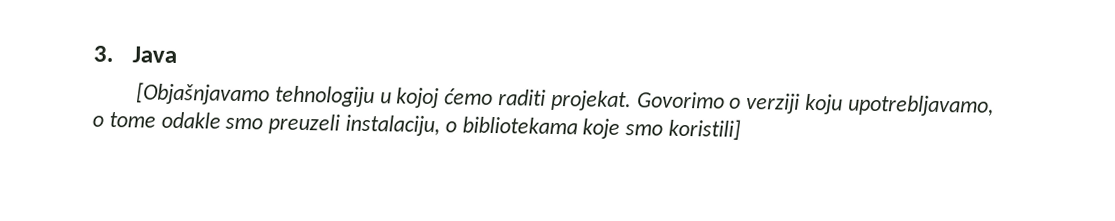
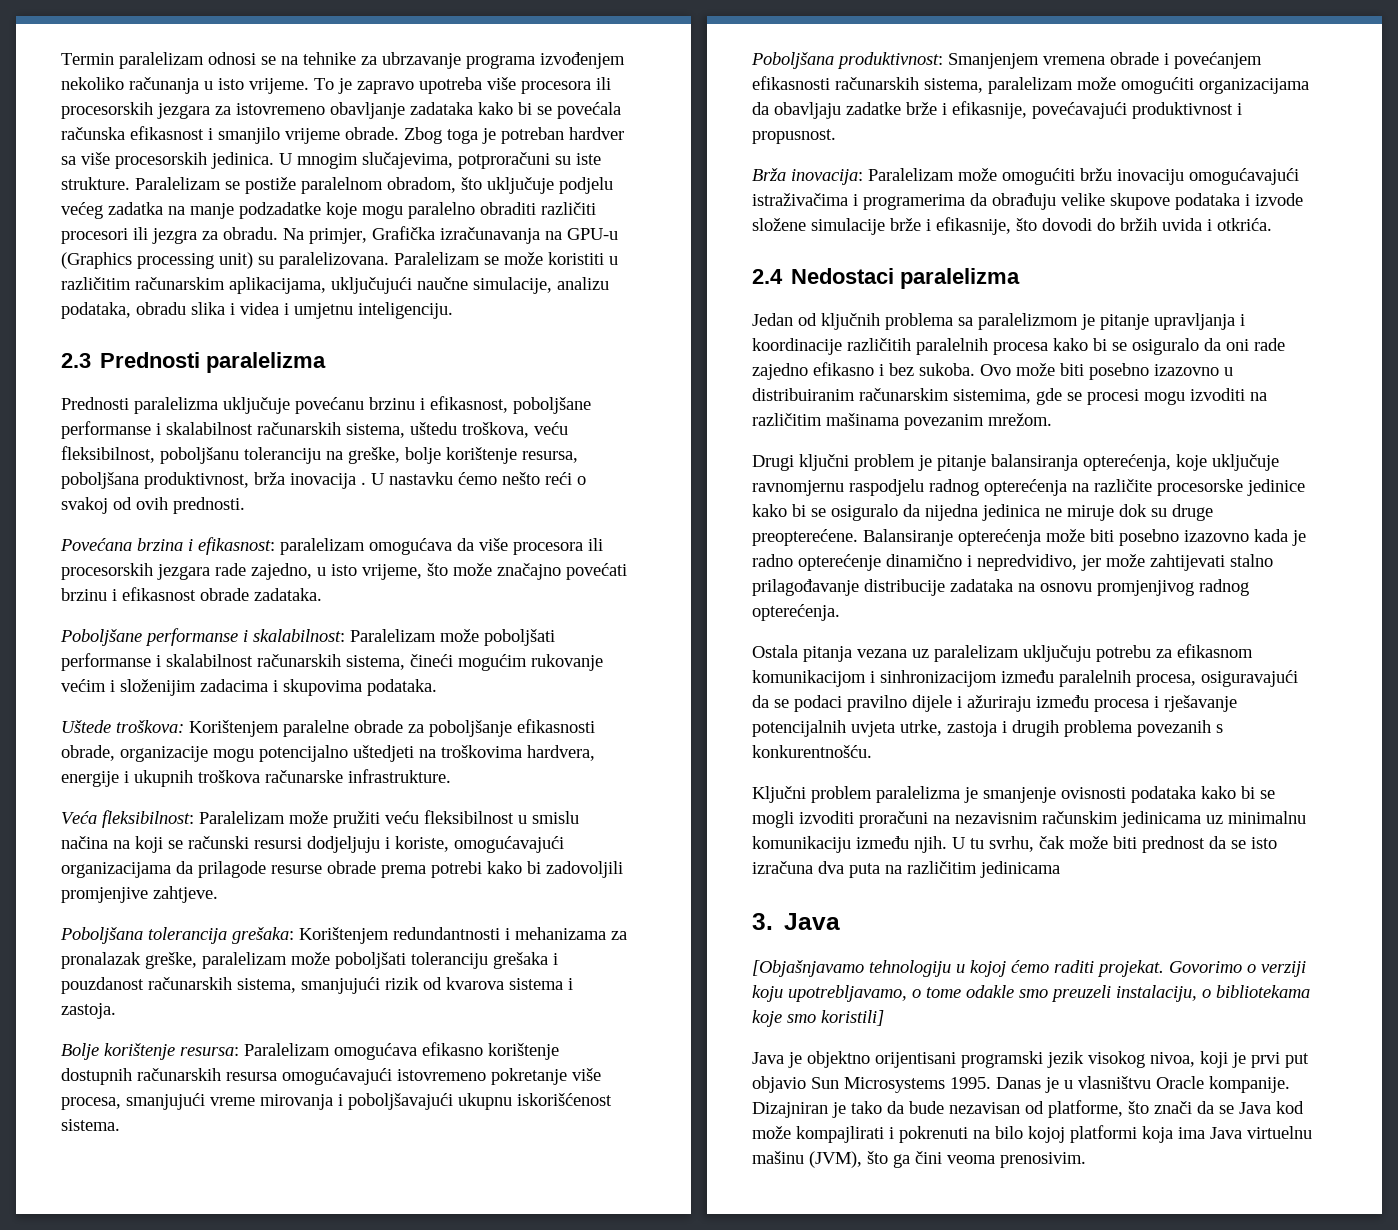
(93, 54) none -> [61,52,625,69] [61,77,611,94] [61,102,621,119] [61,126,624,144] [61,152,601,169] [61,177,613,194] [61,202,596,219] [61,226,618,244] [61,252,618,269] [61,277,609,294] [61,302,453,319] [61,352,327,373] [61,396,591,414] [61,421,568,439] [61,446,578,464] [61,472,586,489] [61,497,245,514] [60,537,603,555] [61,563,627,580] [61,587,322,601] [60,628,555,646] [61,653,603,671] [61,679,437,696] [61,719,595,737] [61,745,595,762] [61,769,451,787] [61,810,579,828] [61,836,564,853] [61,861,623,878] [61,886,218,903] [60,927,627,944] [61,952,558,969] [61,977,573,994] [61,1003,116,1019] [61,1042,559,1060] [61,1068,601,1085] [61,1093,612,1110] [61,1119,120,1131] [751,52,1262,69] [752,76,1309,94] [752,101,1242,119] [752,129,836,144] [752,168,1299,185] [752,193,1303,210] [752,217,1272,235] [752,268,1021,289] [752,313,1245,330] [752,338,1285,355] [752,362,1233,380] [752,388,1267,405] [752,413,1052,430] [752,454,1279,471] [752,479,1305,496] [752,504,1213,521] [752,529,1306,546] [752,554,1273,571] [752,579,1249,596] [752,604,840,621] [752,644,1253,662] [752,670,1298,687] [752,695,1237,712] [752,720,1223,737] [752,745,872,758] [752,786,1275,803] [752,811,1306,828] [752,836,1277,853] [752,861,1060,878] Termin paralelizam odnosi se na tehnike za ubrzavanje programa izvođenjem nekoliko računanja u isto vrijeme. To je zapravo upotreba više procesora ili procesorskih jezgara za istovremeno obavljanje zadataka kako bi se povećala računska efikasnost i smanjilo vrijeme obrade. Zbog toga je potreban hardver sa više procesorskih jedinica. U mnogim slučajevima, potproračuni su iste strukture. Paralelizam se postiže paralelnom obradom, što uključuje podjelu većeg zadatka na manje podzadatke koje mogu paralelno obraditi različiti procesori ili jezgra za obradu. Na primjer, Grafička izračunavanja na GPU-u (Graphics processing unit) su paralelizovana. Paralelizam se može koristiti u različitim računarskim aplikacijama, uključujući naučne simulacije, analizu podataka, obradu slika i videa i umjetnu inteligenciju. // 2.3 Prednosti paralelizma // Prednosti paralelizma uključuje povećanu brzinu i efikasnost, poboljšane performanse i skalabilnost računarskih sistema, uštedu troškova, veću fleksibilnost, poboljšanu toleranciju na greške, bolje korištenje resursa, poboljšana produktivnost, brža inovacija . U nastavku ćemo nešto reći o svakoj od ovih prednosti. // Povećana brzina i efikasnost: paralelizam omogućava da više procesora ili procesorskih jezgara rade zajedno, u isto vrijeme, što može značajno povećati brzinu i efikasnost obrade zadataka. // Poboljšane performanse i skalabilnost: Paralelizam može poboljšati performanse i skalabilnost računarskih sistema, čineći mogućim rukovanje većim i složenijim zadacima i skupovima podataka. // Uštede troškova: Korištenjem paralelne obrade za poboljšanje efikasnosti obrade, organizacije mogu potencijalno uštedjeti na troškovima hardvera, energije i ukupnih troškova računarske infrastrukture. // Veća fleksibilnost: Paralelizam može pružiti veću fleksibilnost u smislu načina na koji se računski resursi dodjeljuju i koriste, omogućavajući organizacijama da prilagode resurse obrade prema potrebi kako bi zadovoljili promjenjive zahtjeve. // Poboljšana tolerancija grešaka: Korištenjem redundantnosti i mehanizama za pronalazak greške, paralelizam može poboljšati toleranciju grešaka i pouzdanost računarskih sistema, smanjujući rizik od kvarova sistema i zastoja. // Bolje korištenje resursa: Paralelizam omogućava efikasno korištenje dostupnih računarskih resursa omogućavajući istovremeno pokretanje više procesa, smanjujući vreme mirovanja i poboljšavajući ukupnu iskorišćenost sistema. // Poboljšana produktivnost: Smanjenjem vremena obrade i povećanjem efikasnosti računarskih sistema, paralelizam može omogućiti organizacijama da obavljaju zadatke brže i efikasnije, povećavajući produktivnost i propusnost. // Brža inovacija: Paralelizam može omogućiti bržu inovaciju omogućavajući istraživačima i programerima da obrađuju velike skupove podataka i izvode složene simulacije brže i efikasnije, što dovodi do bržih uvida i otkrića. // 2.4 Nedostaci paralelizma // Jedan od ključnih problema sa paralelizmom je pitanje upravljanja i koordinacije različitih paralelnih procesa kako bi se osiguralo da oni rade zajedno efikasno i bez sukoba. Ovo može biti posebno izazovno u distribuiranim računarskim sistemima, gde se procesi mogu izvoditi na različitim mašinama povezanim mrežom. // Drugi ključni problem je pitanje balansiranja opterećenja, koje uključuje ravnomjernu raspodjelu radnog opterećenja na različite procesorske jedinice kako bi se osiguralo da nijedna jedinica ne miruje dok su druge preopterećene. Balansiranje opterećenja može biti posebno izazovno kada je radno opterećenje dinamično i nepredvidivo, jer može zahtijevati stalno prilagođavanje distribucije zadataka na osnovu promjenjivog radnog opterećenja. // Ostala pitanja vezana uz paralelizam uključuju potrebu za efikasnom komunikacijom i sinhronizacijom između paralelnih procesa, osiguravajući da se podaci pravilno dijele i ažuriraju između procesa i rješavanje potencijalnih uvjeta utrke, zastoja i drugih problema povezanih s konkurentnošću. // Ključni problem paralelizma je smanjenje ovisnosti podataka kako bi se mogli izvoditi proračuni na nezavisnim računskim jedinicama uz minimalnu komunikaciju između njih. U tu svrhu, čak može biti prednost da se isto izračuna dva puta na različitim jedinicama //
(742, 129) none -> [752,1051,1309,1068] [752,1076,1290,1093] [752,1100,1304,1118] [752,1125,1312,1143] [752,1151,1086,1168] // Java je objektno orijentisani programski jezik visokog nivoa, koji je prvi put objavio Sun Microsystems 1995. Danas je u vlasništvu Oracle kompanije. Dizajniran je tako da bude nezavisan od platforme, što znači da se Java kod može kompajlirati i pokrenuti na bilo kojoj platformi koja ima Java virtuelnu mašinu (JVM), što ga čini veoma prenosivim.

